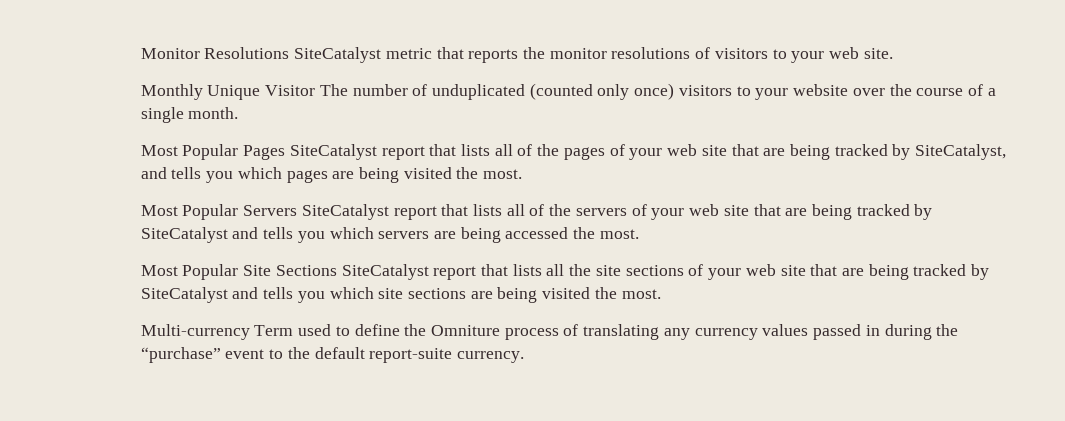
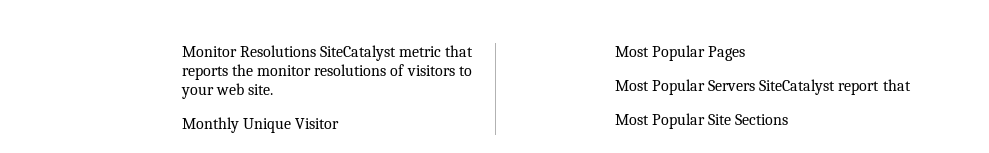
[319,83,996,100] [140,107,239,123] [140,144,1007,160] [140,167,523,183] The number of unduplicated (counted only once) visitors to your website over the course of a single month. // Most Popular Pages SiteCatalyst report that lists all of the pages of your web site that are being tracked by SiteCatalyst, and tells you which pages are being visited the most. -> [614,45,746,61] // Most Popular Pages
[473,204,933,220] [140,227,639,243] [140,264,990,280] [140,287,661,303] [140,324,959,340] [140,347,525,363] lists all of the servers of your web site that are being tracked by SiteCatalyst and tells you which servers are being accessed the most. // Most Popular Site Sections SiteCatalyst report that lists all the site sections of your web site that are being tracked by SiteCatalyst and tells you which site sections are being visited the most. // Multi-currency Term used to define the Omniture process of translating any currency values passed in during the “purchase” event to the default report-suite currency. -> [614,113,789,129] // Most Popular Site Sections

